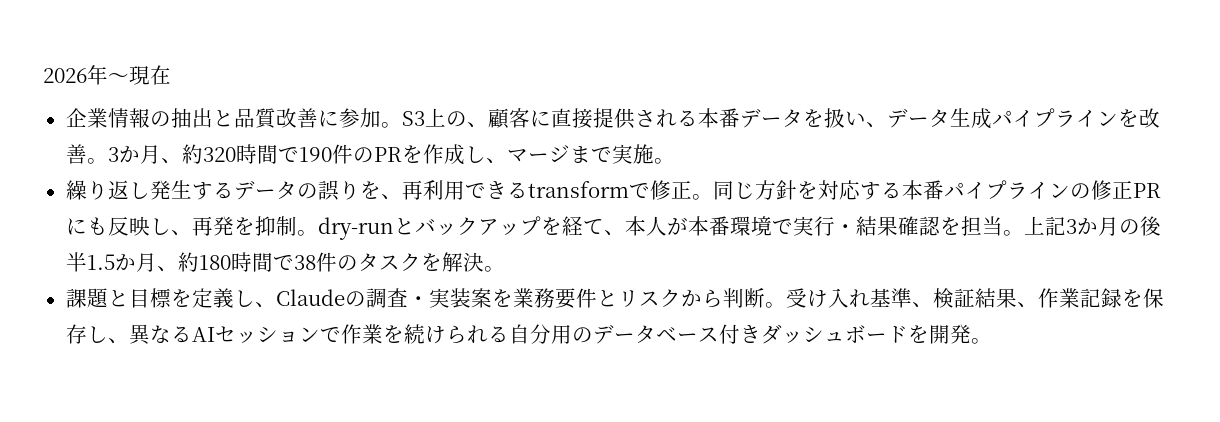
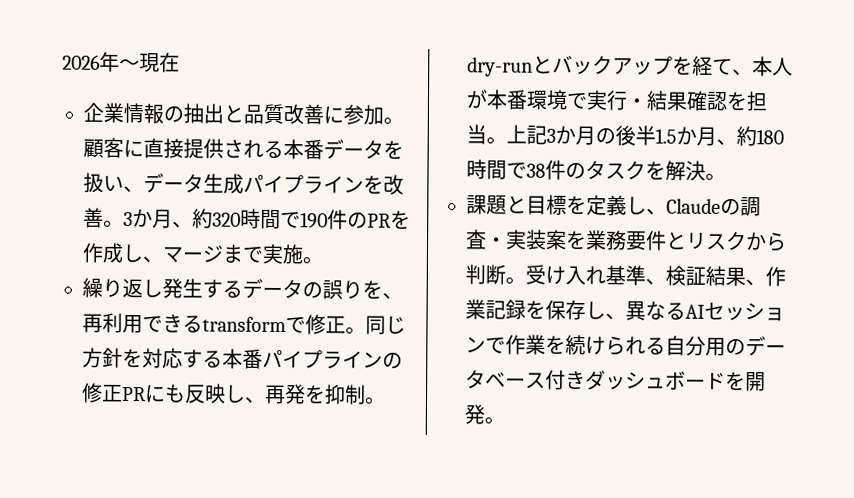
[401,108,488,128] S3上の、 -> (404, 120) none

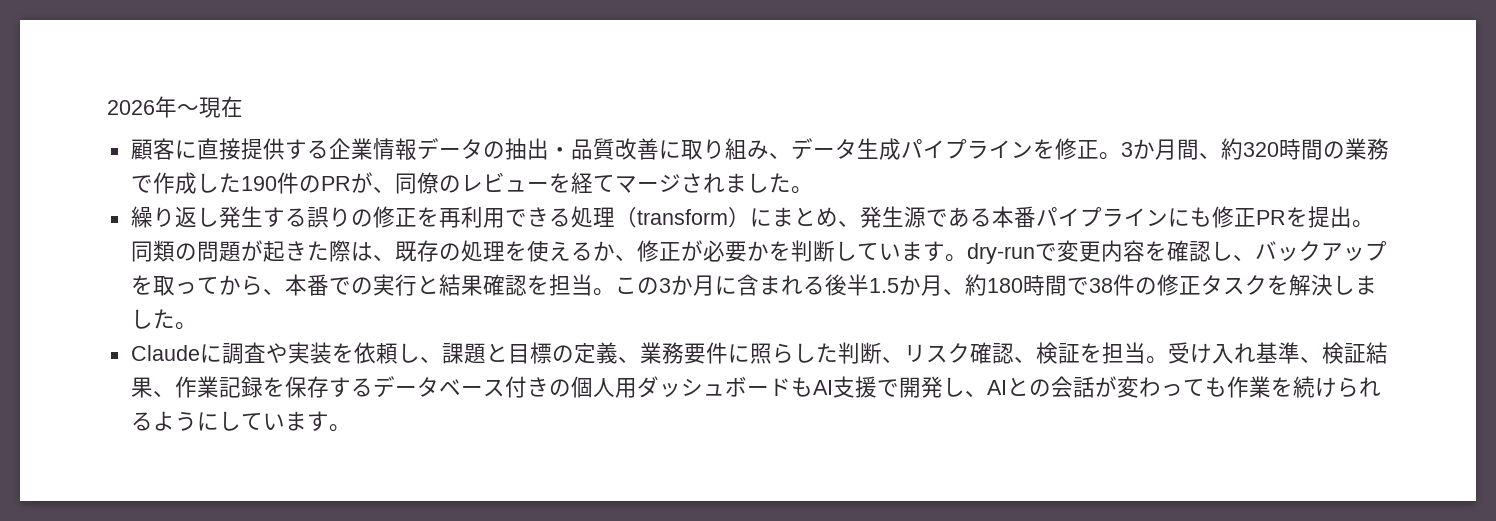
[83,102,404,125] [83,137,404,160] [83,172,124,193] 企業情報の抽出と品質改善に参加。顧客に直接提供される本番データを扱い -> [130,138,769,161] 顧客に直接提供する企業情報データの抽出・品質改善に取り組み
[383,174,404,195] [83,207,104,228] 改善 -> [1054,138,1099,160] 修正
(173, 219) none -> [1176,139,1199,160] 間
[280,209,411,230] [82,242,304,265] で190件のPRを作成し、マージまで実施 -> [1322,138,1389,160] [130,172,791,194] の業務で作成した190件のPRが、同僚のレビューを経てマージされました
[242,278,403,300] [82,312,406,335] [82,347,203,369] データの誤りを、再利用できるtransformで修正。同じ方針を対応す -> [306,206,970,228] 誤りの修正を再利用できる処理（transform）にまとめ、発生源であ
[382,352,403,369] の -> [1167,207,1212,227] にも
[144,383,386,405] [467,55,793,77] [466,89,648,111] にも反映し、再発を抑制。dry-runとバックアップを経て、本人が本番環境で実行・ -> [1285,206,1374,228] [130,240,1387,264] [130,274,439,296] を提出。同類の問題が起きた際は、既存の処理を使えるか、修正が必要かを判断しています。dry-runで変更内容を確認し、バックアップを取ってから、本番での実行と
[506,124,616,146] 上記3か月の -> [614,274,825,296] この3か月に含まれる
(586, 171) none -> [1156,274,1201,296] 修正
[705,172,726,181] [466,194,761,217] [465,229,787,252] [465,264,506,285] 。 // 課題と目標を定義し、Claudeの調査・実装案を業務要件とリスクから判断 -> [1332,275,1377,295] [130,309,197,330] [130,342,1146,364] しました。 // Claudeに調査や実装を依頼し、課題と目標の定義、業務要件に照らした判断、リスク確認、検証を担当
[585,301,785,322] [465,334,786,357] [465,369,766,392] [464,404,485,425] し、異なるAIセッションで作業を続けられる自分用のデータベース付きダッシュボードを開発 -> [328,376,1381,398] [130,411,329,431] するデータベース付きの個人用ダッシュボードもAI支援で開発し、AIとの会話が変わっても作業を続けられるようにしています

